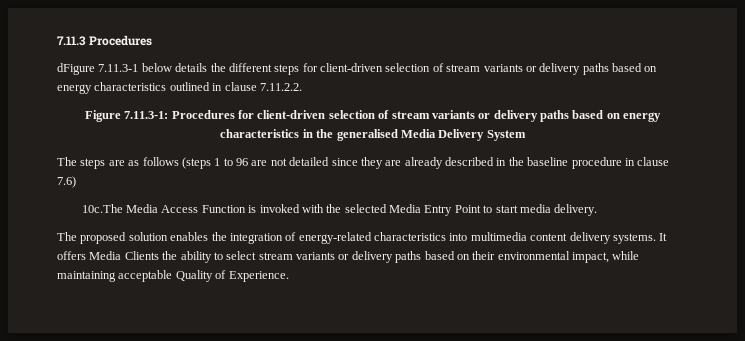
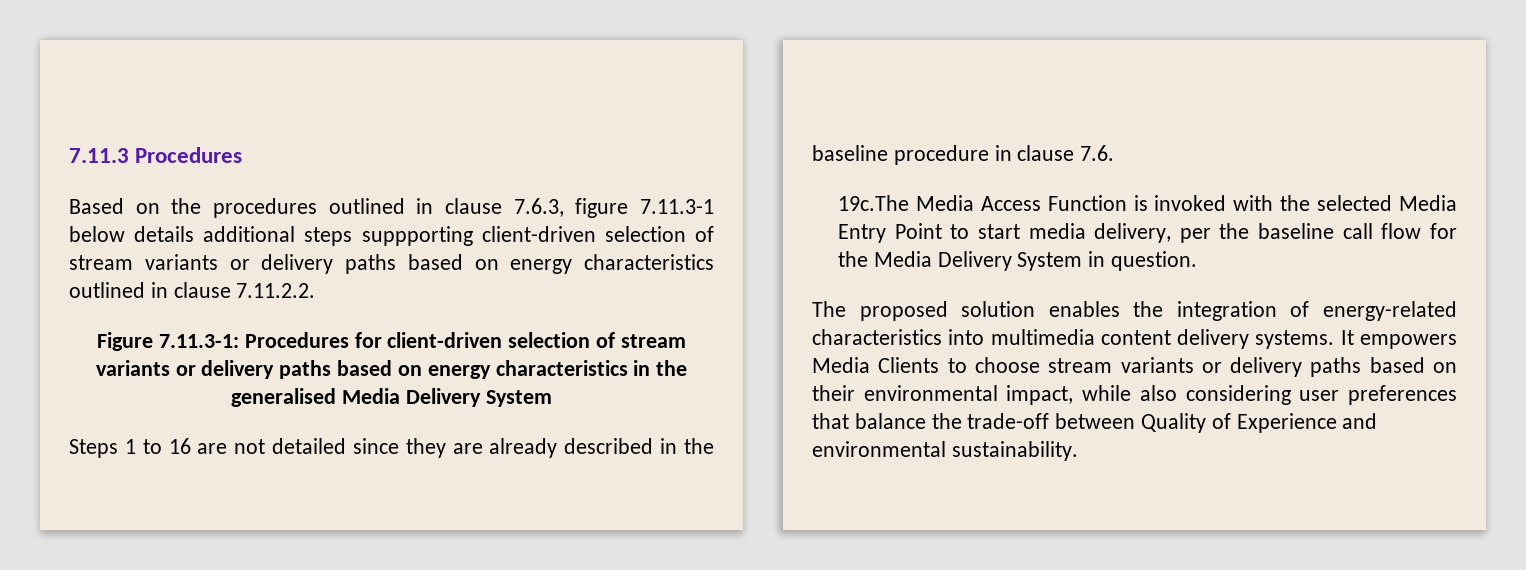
[57,63,318,75] dFigure 7.11.3-1 below details the different steps for -> [69,198,715,218] [69,226,473,246] Based on the procedures outlined in clause 7.6.3, figure 7.11.3-1 below details additional steps suppporting
[57,157,211,169] The steps are as follows (steps -> [69,439,118,458] Steps
[236,158,248,166] 96 -> [168,438,191,454] 16
[57,176,76,188] [81,204,123,213] 7.6) // 10c.The -> [1080,145,1115,161] [838,195,910,211] 7.6. // 19c.The
[554,204,598,216] delivery. -> [1094,223,1457,243] [838,251,1198,271] delivery, per the baseline call flow for the Media Delivery System in question.
[57,251,86,260] offers -> [1360,334,1457,349] empowers
[162,251,257,263] the ability to select -> [947,357,1040,373] to choose
[57,270,289,282] maintaining acceptable Quality of Experience. -> [1139,385,1457,405] [812,413,1378,433] [812,441,1078,461] also considering user preferences that balance the trade-off between Quality of Experience and environmental sustainability.

